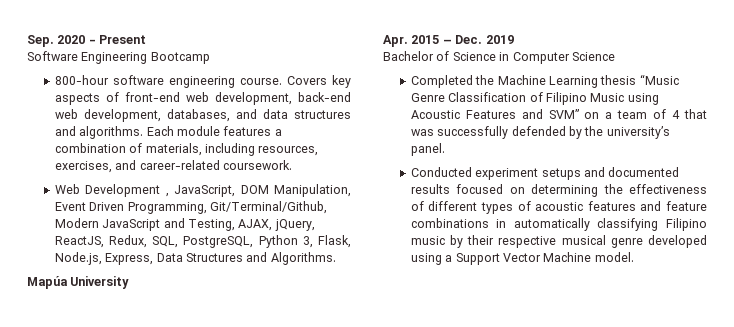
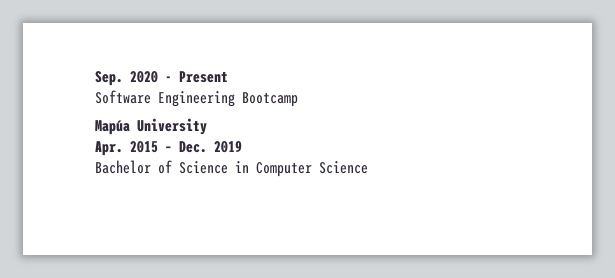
[54,75,351,88] [54,92,351,105] [54,109,351,122] [54,126,282,139] [54,143,319,156] [54,160,292,173] [54,184,351,197] [54,201,327,214] [54,218,315,231] [54,235,351,248] [54,252,336,265] // 800-hour software engineering course. Covers key aspects of front-end web development, back-end web development, databases, and data structures and algorithms. Each module features a combination of materials, including resources, exercises, and career-related coursework. // Web Development , JavaScript, DOM Manipulation, Event Driven Programming, Git/Terminal/Github, Modern JavaScript and Testing, AJAX, jQuery, ReactJS, Redux, SQL, PostgreSQL, Python 3, Flask, Node.js, Express, Data Structures and Algorithms. -> (298, 99) none
[410,74,679,88] [410,92,659,105] [410,109,707,119] [410,126,670,139] [410,143,445,156] [410,167,680,180] [410,184,707,197] [410,201,707,214] [410,218,707,231] [410,235,707,248] [410,252,634,265] // Completed the Machine Learning thesis “Music Genre Classification of Filipino Music using Acoustic Features and SVM” on a team of 4 that was successfully defended by the university’s panel. // Conducted experiment setups and documented results focused on determining the effectiveness of different types of acoustic features and feature combinations in automatically classifying Filipino music by their respective musical genre developed using a Support Vector Machine model. -> (368, 167) none

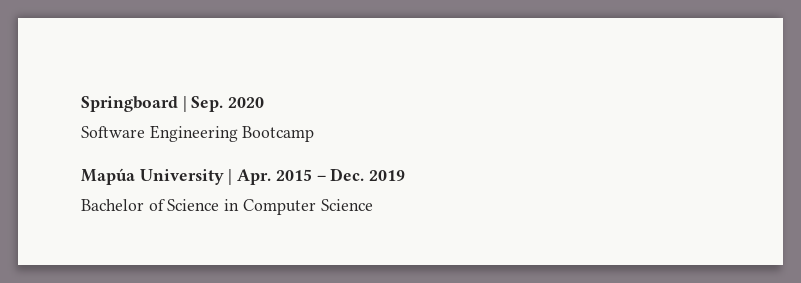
(95, 78) none -> [81,96,187,112] Springboard |
[165,71,228,83] - Present -> (265, 102) none
(207, 126) // -> [228,169,233,185] |

